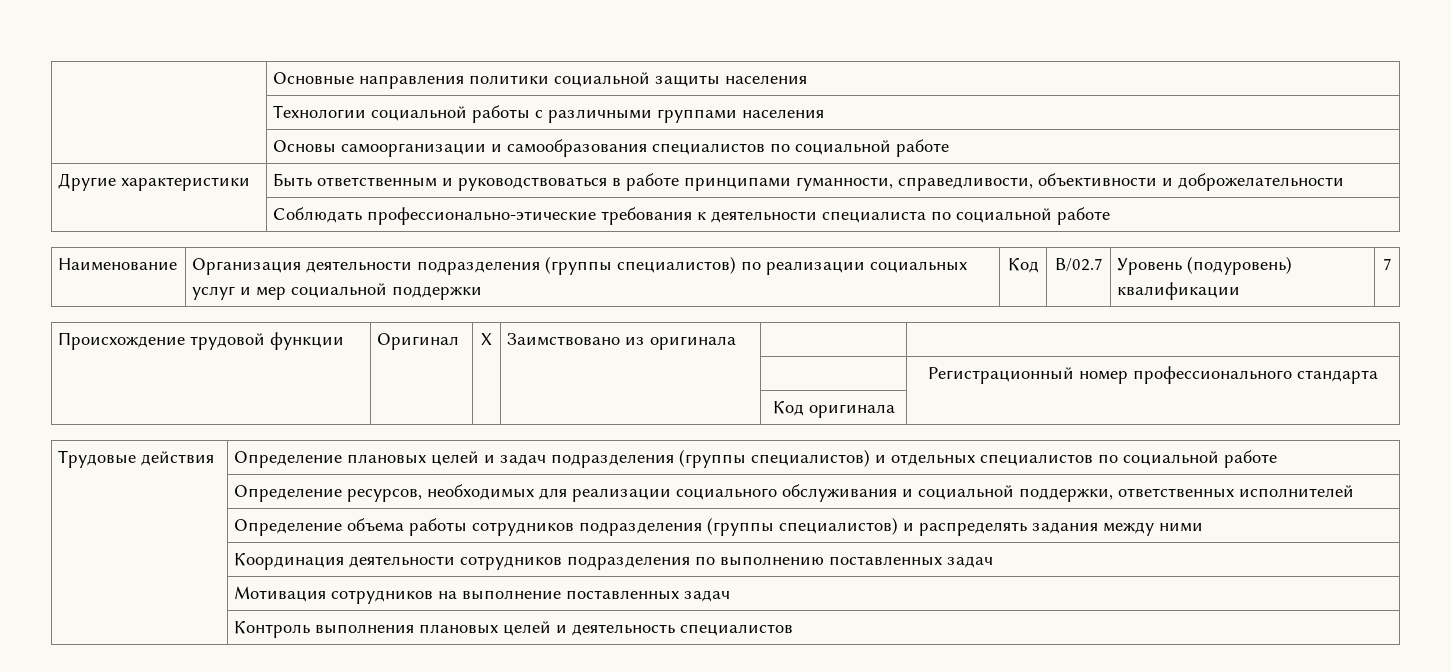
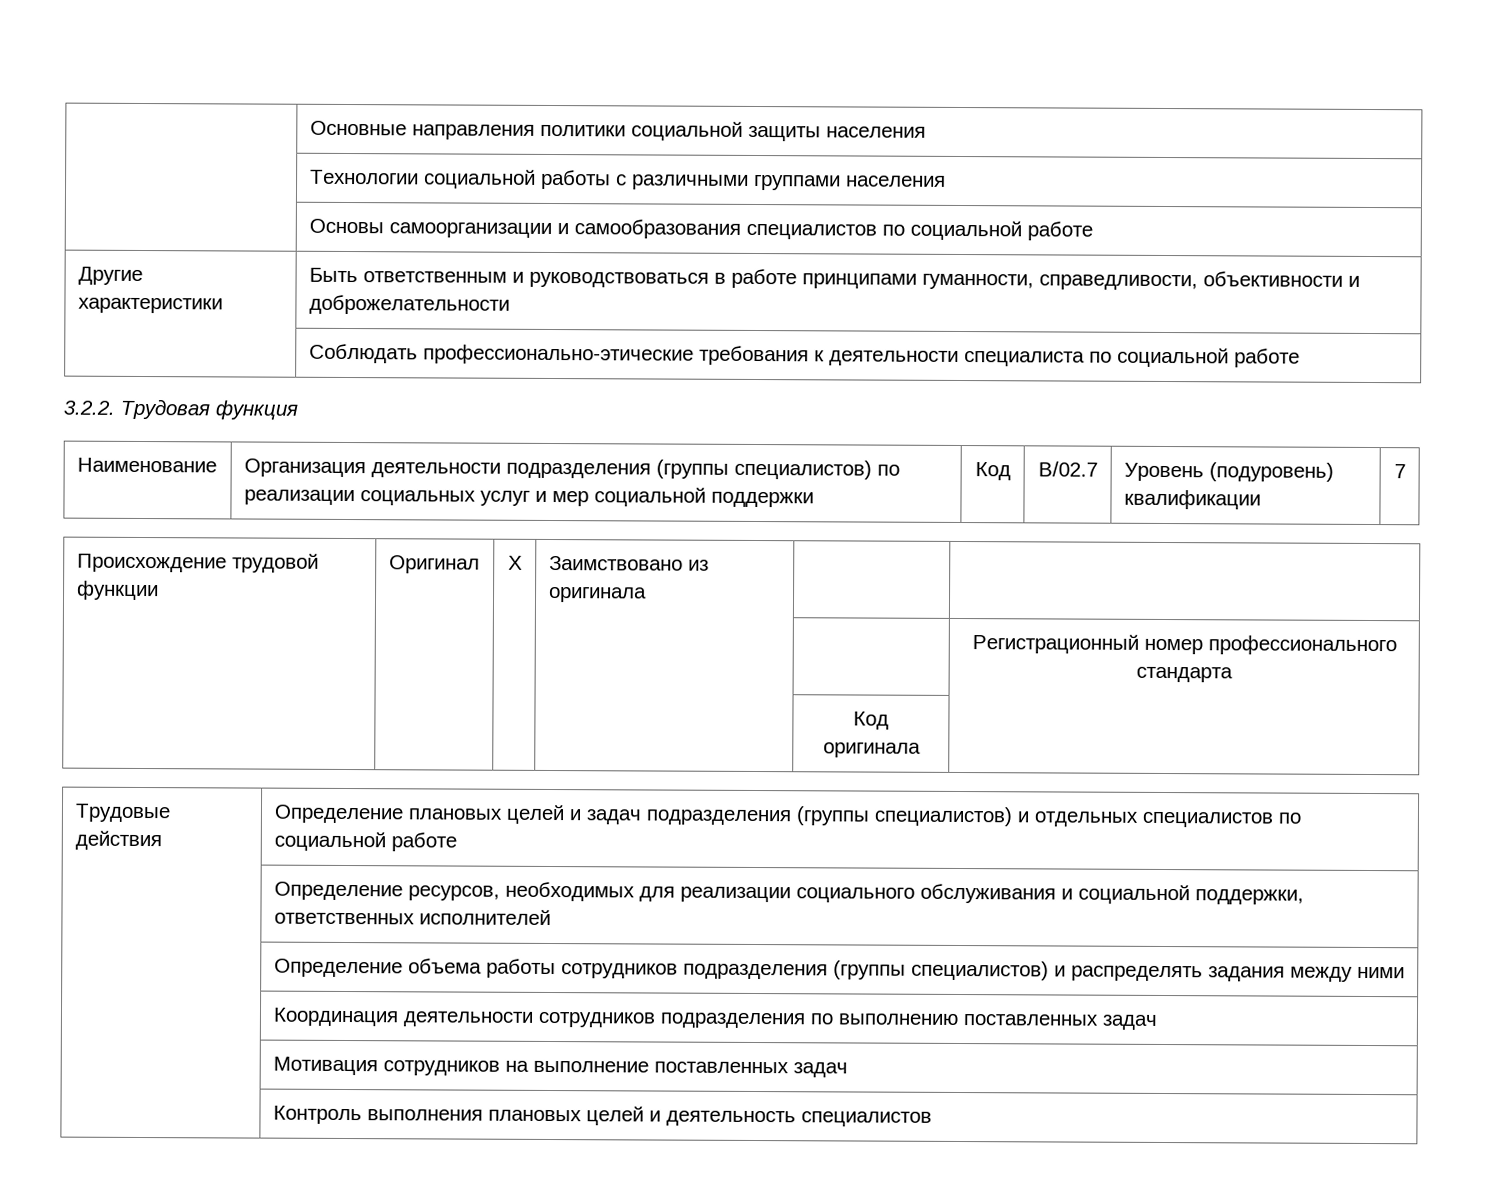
(1111, 216) none -> [63,398,298,420] // 3.2.2. Трудовая функция

